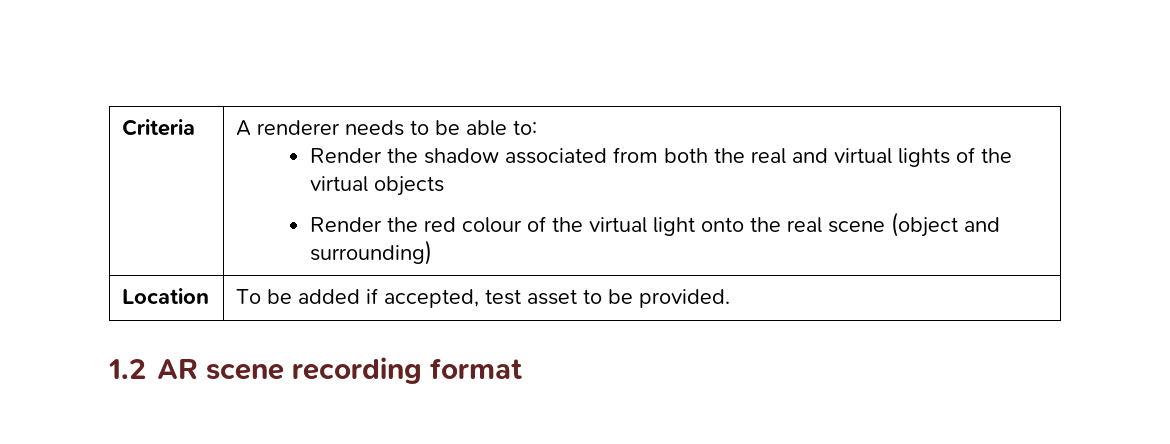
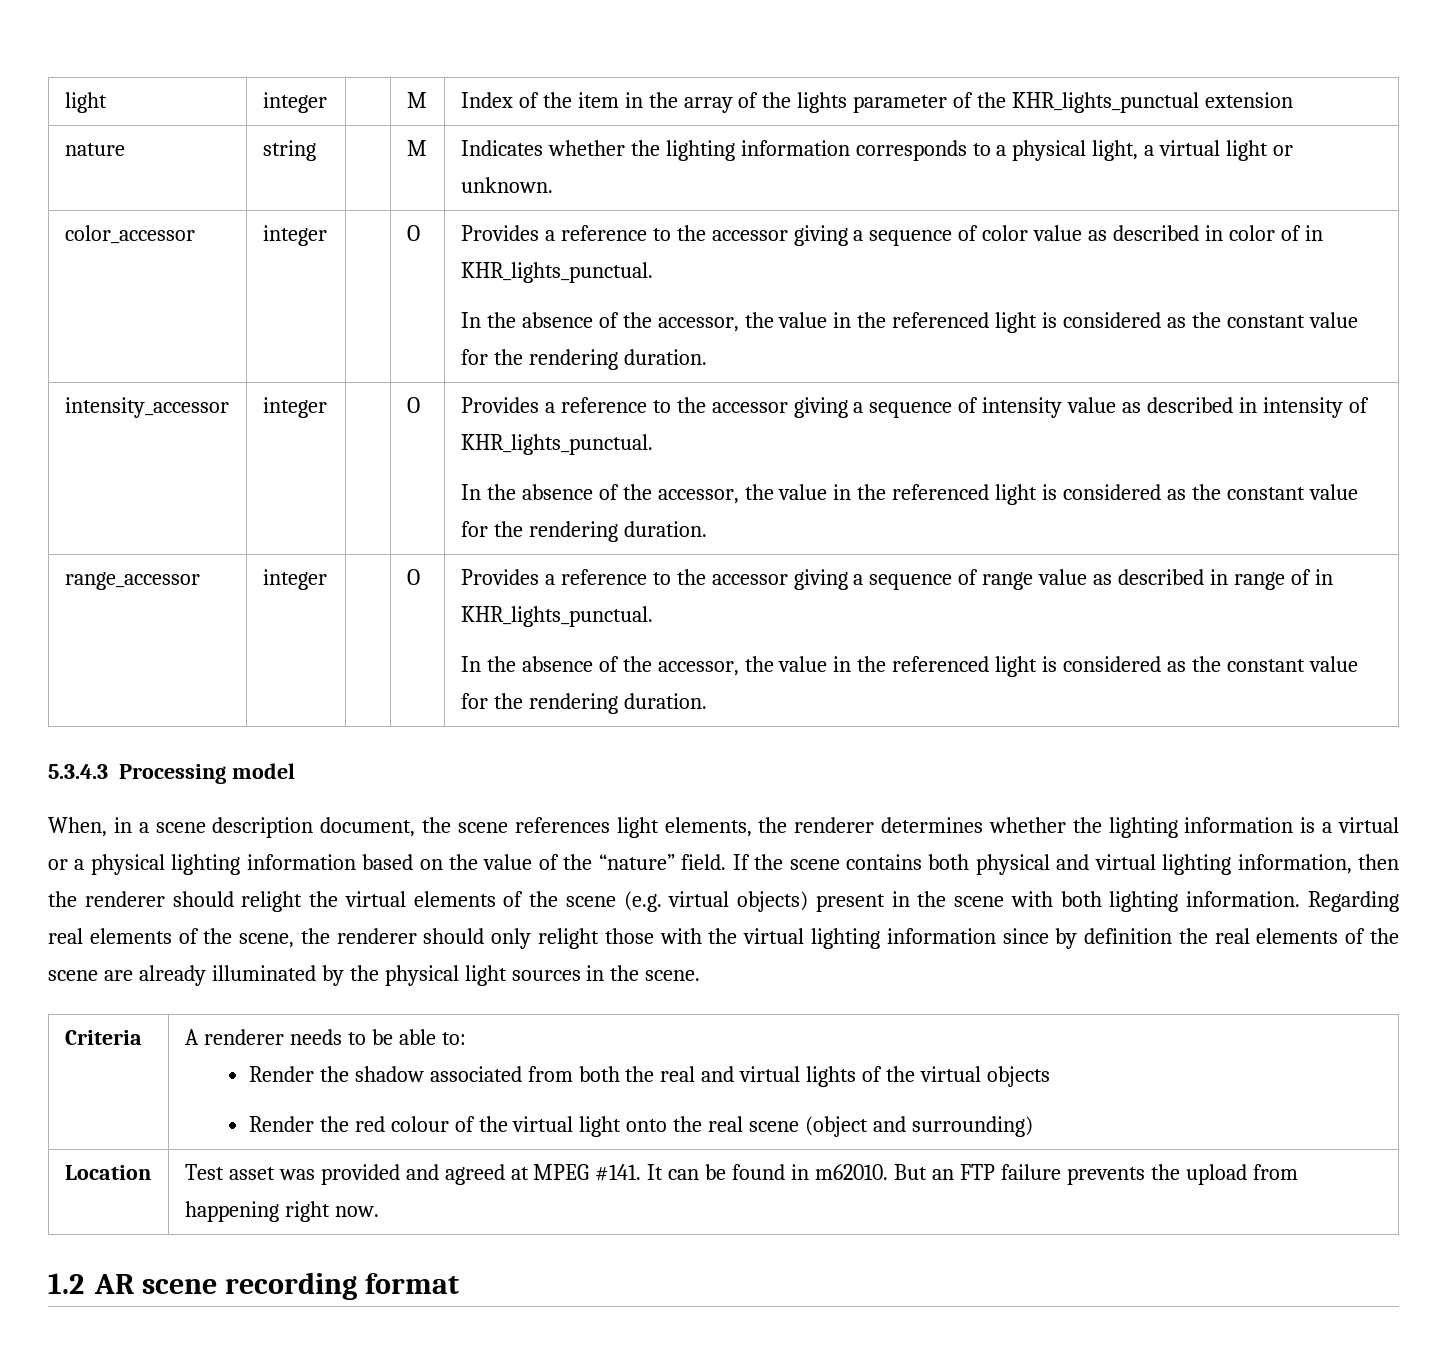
(122, 127) none -> [64,92,107,113] [262,92,327,113] [406,92,427,108] [460,92,1294,113] [64,143,125,156] [262,140,316,161] [406,140,427,156] [460,140,1294,161] [460,177,553,193] [64,225,195,244] [262,225,327,246] [406,225,420,241] [460,225,1323,246] [460,262,653,283] [460,312,1358,333] [460,349,707,370] [64,397,229,418] [262,397,327,418] [406,397,420,413] [460,397,1369,418] [460,434,653,455] [460,484,1358,505] [460,521,707,542] [64,572,200,590] [262,569,327,590] [406,569,420,585] [460,569,1333,590] [460,606,653,627] [460,656,1358,677] [460,693,707,714] [48,763,295,784] [48,817,1399,838] [48,854,1400,875] [48,891,1400,912] [48,928,1400,949] [48,965,701,986] light | integer | | M | Index of the item in the array of the lights parameter of the KHR_lights_punctual extension // nature | string | | M | Indicates whether the lighting information corresponds to a physical light, a virtual light or unknown. // color_accessor | integer | | O | Provides a reference to the accessor giving a sequence of color value as described in color of in KHR_lights_punctual. // In the absence of the accessor, the value in the referenced light is considered as the constant value for the rendering duration. // intensity_accessor | integer | | O | Provides a reference to the accessor giving a sequence of intensity value as described in intensity of KHR_lights_punctual. // In the absence of the accessor, the value in the referenced light is considered as the constant value for the rendering duration. // range_accessor | integer | | O | Provides a reference to the accessor giving a sequence of range value as described in range of in KHR_lights_punctual. // In the absence of the accessor, the value in the referenced light is considered as the constant value for the rendering duration. // 5.3.4.3 Processing model // When, in a scene description document, the scene references light elements, the renderer determines whether the lighting information is a virtual or a physical lighting information based on the value of the “nature” field. If the scene contains both physical and virtual lighting information, then the renderer should relight the virtual elements of the scene (e.g. virtual objects) present in the scene with both lighting information. Regarding real elements of the scene, the renderer should only relight those with the virtual lighting information since by definition the real elements of the scene are already illuminated by the physical light sources in the scene. //
[236,288,731,308] To be added if accepted, test asset to be provided. -> [184,1164,1298,1185] [184,1201,379,1222] Test asset was provided and agreed at MPEG #141. It can be found in m62010. But an FTP failure prevents the upload from happening right now.

